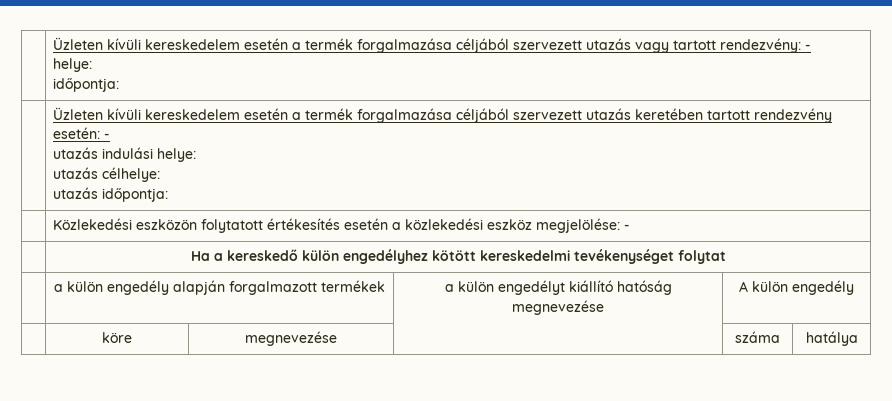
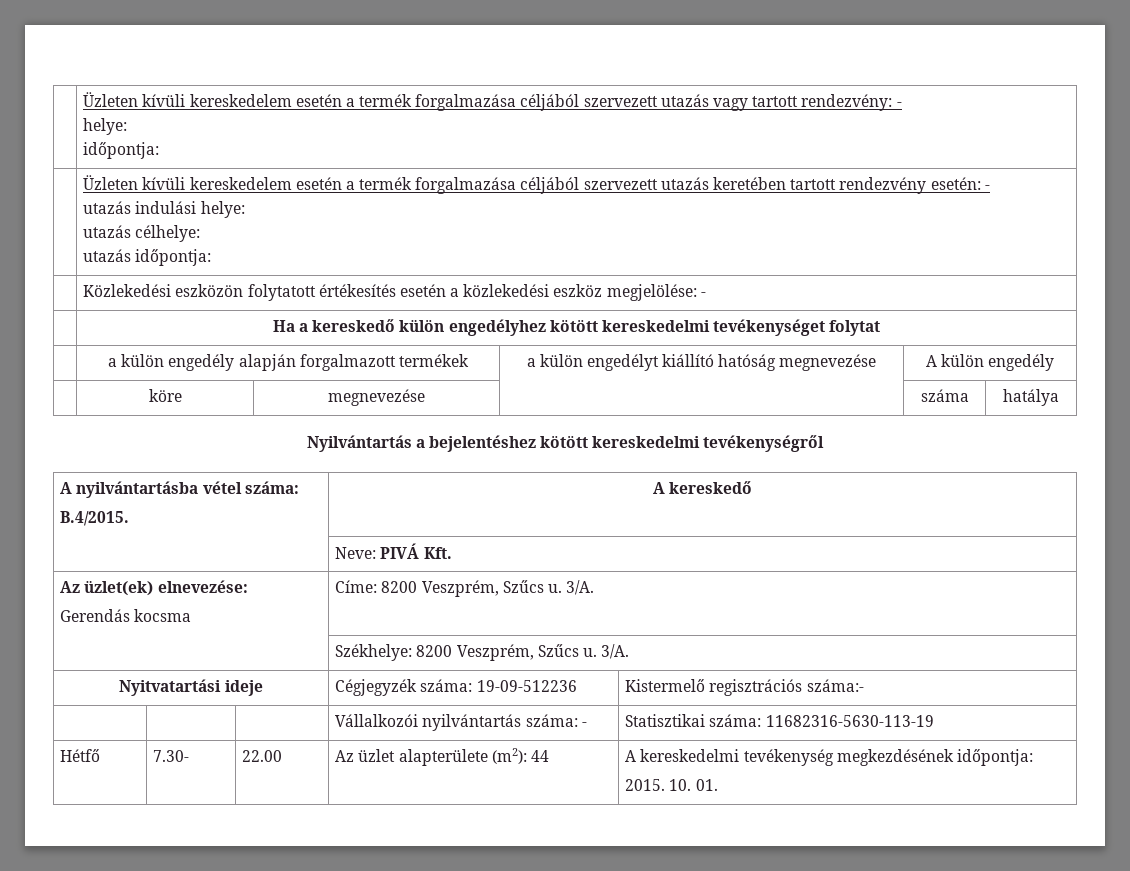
(858, 338) none -> [306,435,825,452] [60,481,299,498] [60,511,130,526] [652,481,753,494] [335,543,452,559] [60,580,248,596] [60,609,192,622] [335,580,595,597] [335,644,630,661] [119,679,263,696] [335,679,577,696] [625,679,864,696] [335,714,587,731] [625,714,934,727] [60,749,101,762] [153,750,190,762] [242,750,283,762] [335,748,549,766] [625,749,1033,766] [625,779,718,791] // Nyilvántartás a bejelentéshez kötött kereskedelmi tevékenységről // A nyilvántartásba vétel száma: // B.4/2015. | A kereskedő // | Neve: PIVÁ Kft. // Az üzlet(ek) elnevezése: // Gerendás kocsma | Címe: 8200 Veszprém, Szűcs u. 3/A. // | Székhelye: 8200 Veszprém, Szűcs u. 3/A. // Nyitvatartási ideje | Cégjegyzék száma: 19-09-512236 | Kistermelő regisztrációs száma:- // | | | Vállalkozói nyilvántartás száma: - | Statisztikai száma: 11682316-5630-113-19 // Hétfő | 7.30- | 22.00 | Az üzlet alapterülete (m2): 44 | A kereskedelmi tevékenység megkezdésének időpontja: // 2015. 10. 01.

